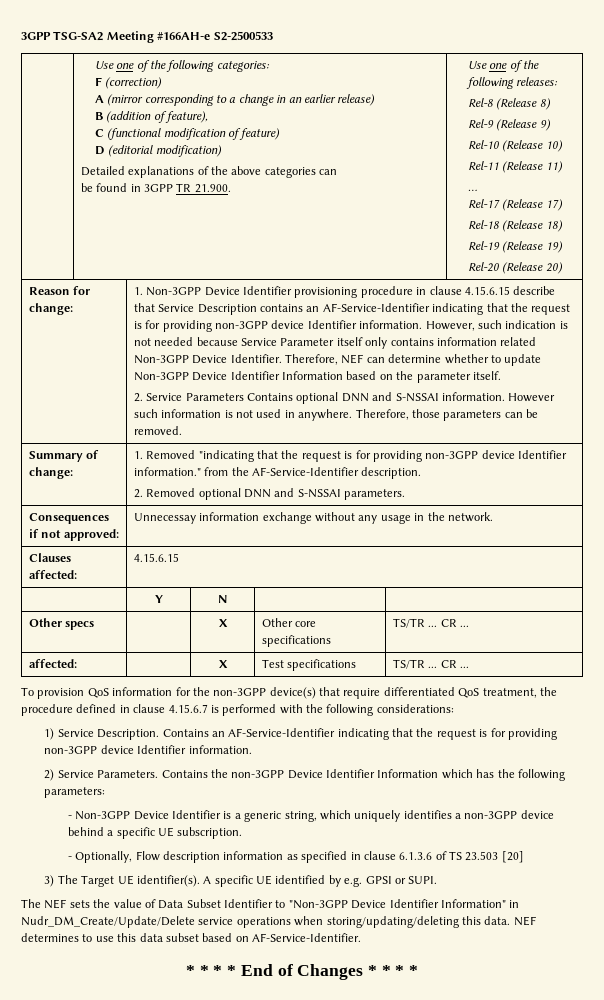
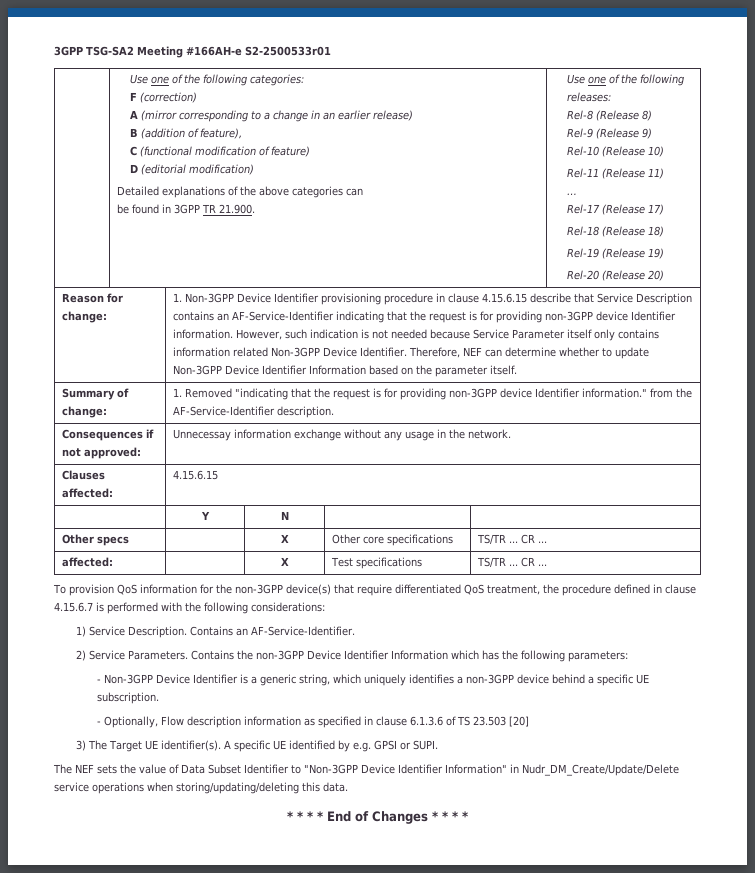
[213,31,273,41] S2-2500533 -> [245,46,331,56] S2-2500533r01
[133,392,556,404] [133,409,539,421] [133,426,182,435] // 2. Service Parameters Contains optional DNN and S-NSSAI information. However such information is not used in anywhere. Therefore, those parameters can be removed. -> (517, 370) none
[133,488,406,500] // 2. Removed optional DNN and S-NSSAI parameters. -> (334, 412) none
[228,728,557,740] [44,745,252,754] AF-Service-Identifier indicating that the request is for providing non-3GPP device Identifier information. -> [250,626,355,636] AF-Service-Identifier.
[513,916,536,926] [21,933,361,942] NEF determines to use this data subset based on AF-Service-Identifier. -> (348, 787) none

